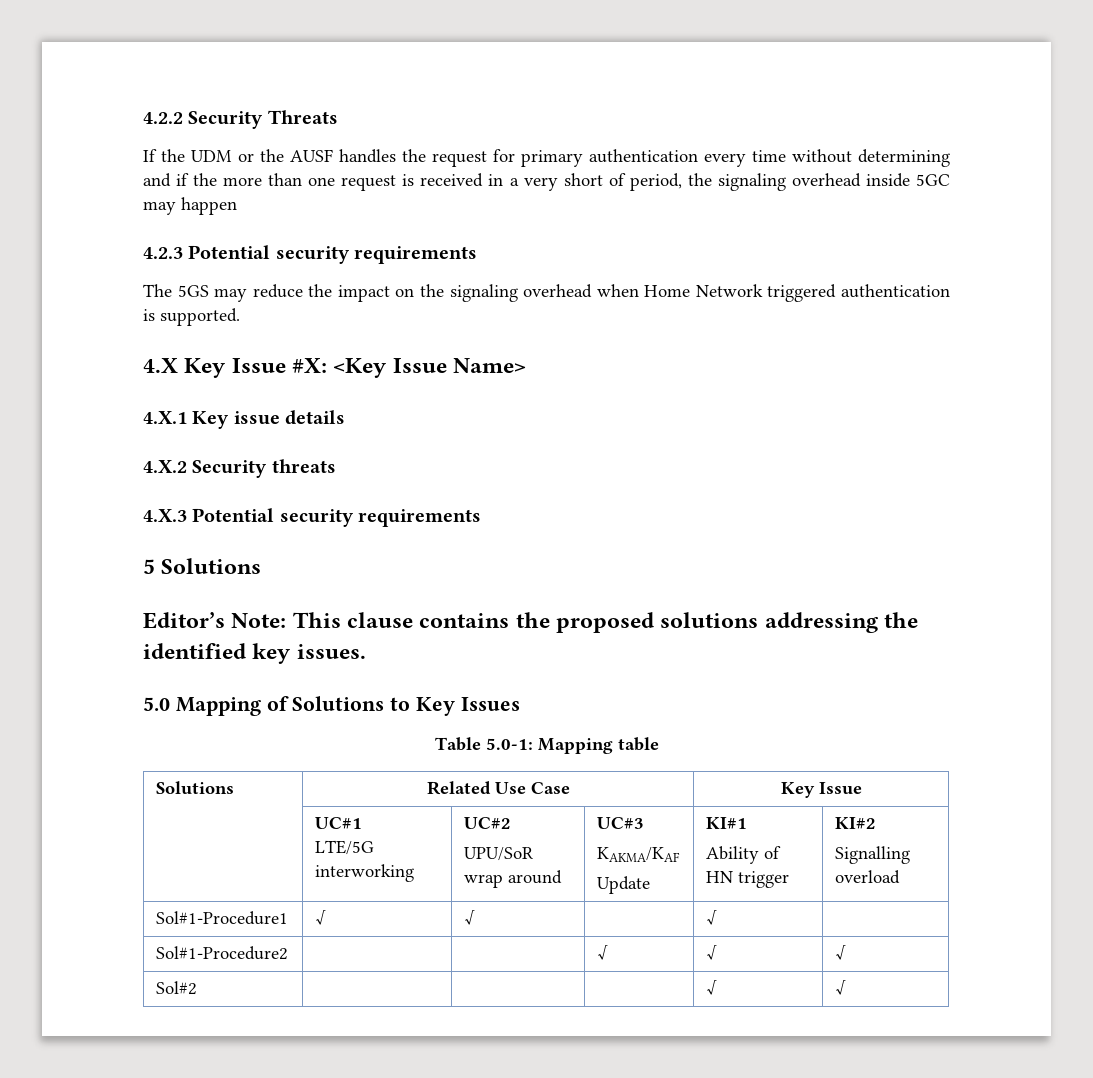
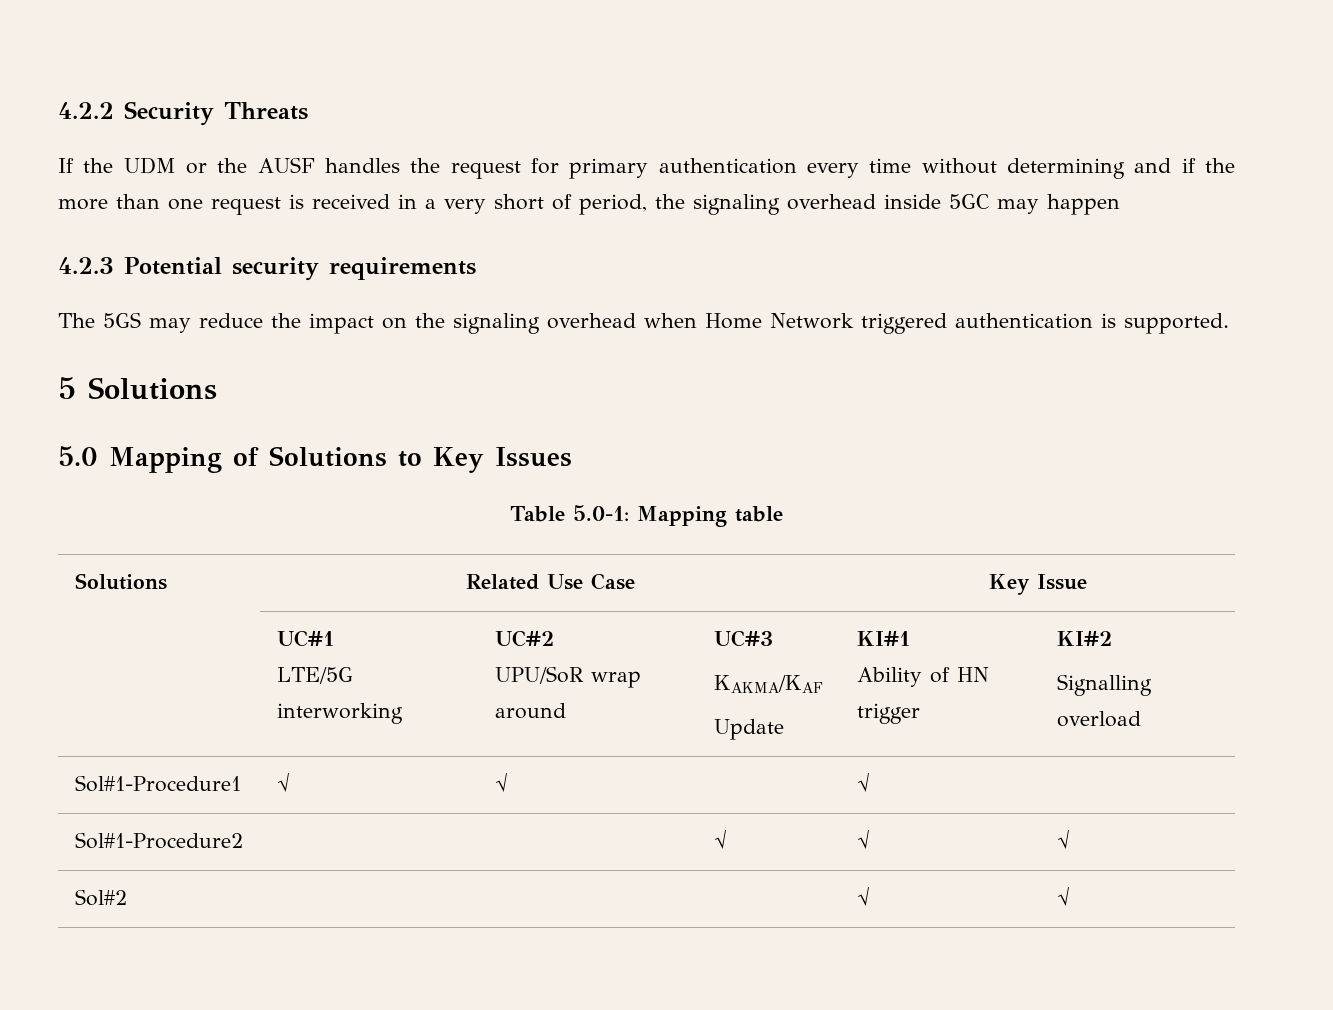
[143,358,527,378] [143,410,346,429] [143,459,336,478] [143,508,482,527] [143,558,262,574] [143,612,919,633] [143,643,366,664] 4.X Key Issue #X: <Key Issue Name> // 4.X.1 Key issue details // 4.X.2 Security threats // 4.X.3 Potential security requirements // 5 Solutions // Editor’s Note: This clause contains the proposed solutions addressing the identified key issues. -> [58,377,217,400] 5 Solutions

